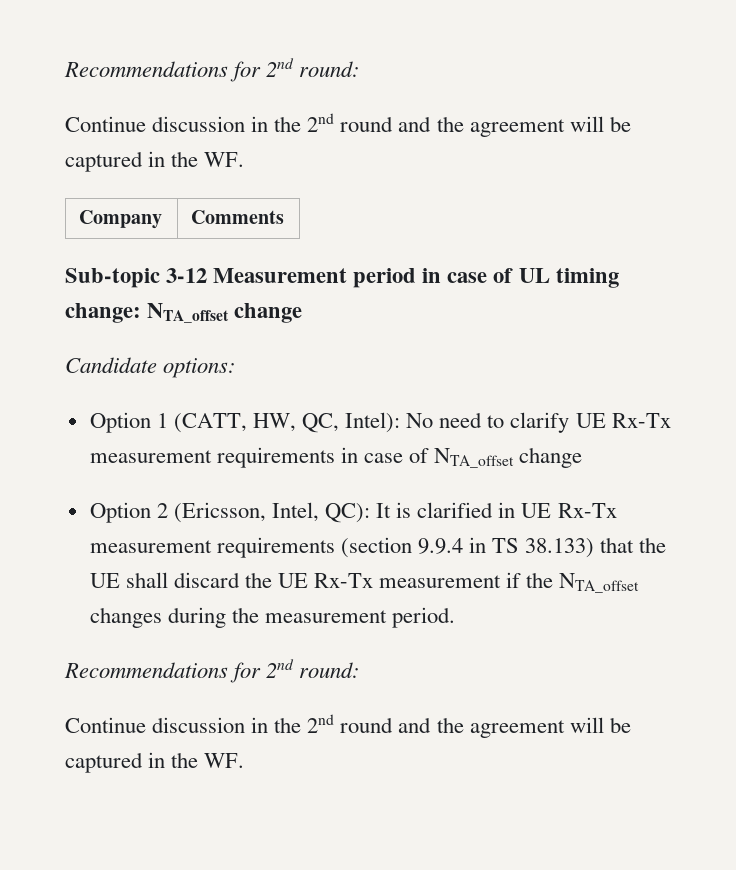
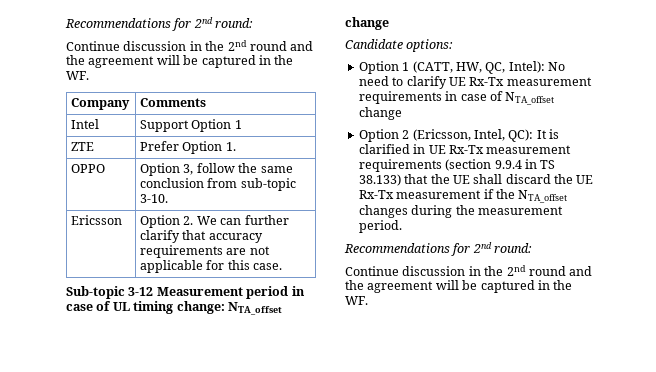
(285, 217) none -> [71,119,100,129] [140,119,242,132] [71,142,95,151] [140,141,236,154] [71,164,106,173] [140,163,293,176] [140,178,296,191] [140,194,169,203] [71,215,123,225] [140,215,289,228] [140,230,263,243] [140,245,270,258] [140,260,283,273] // Intel | Support Option 1 // ZTE | Prefer Option 1. // OPPO | Option 3, follow the same conclusion from sub-topic 3-10. // Ericsson | Option 2. We can further clarify that accuracy requirements are not applicable for this case.

